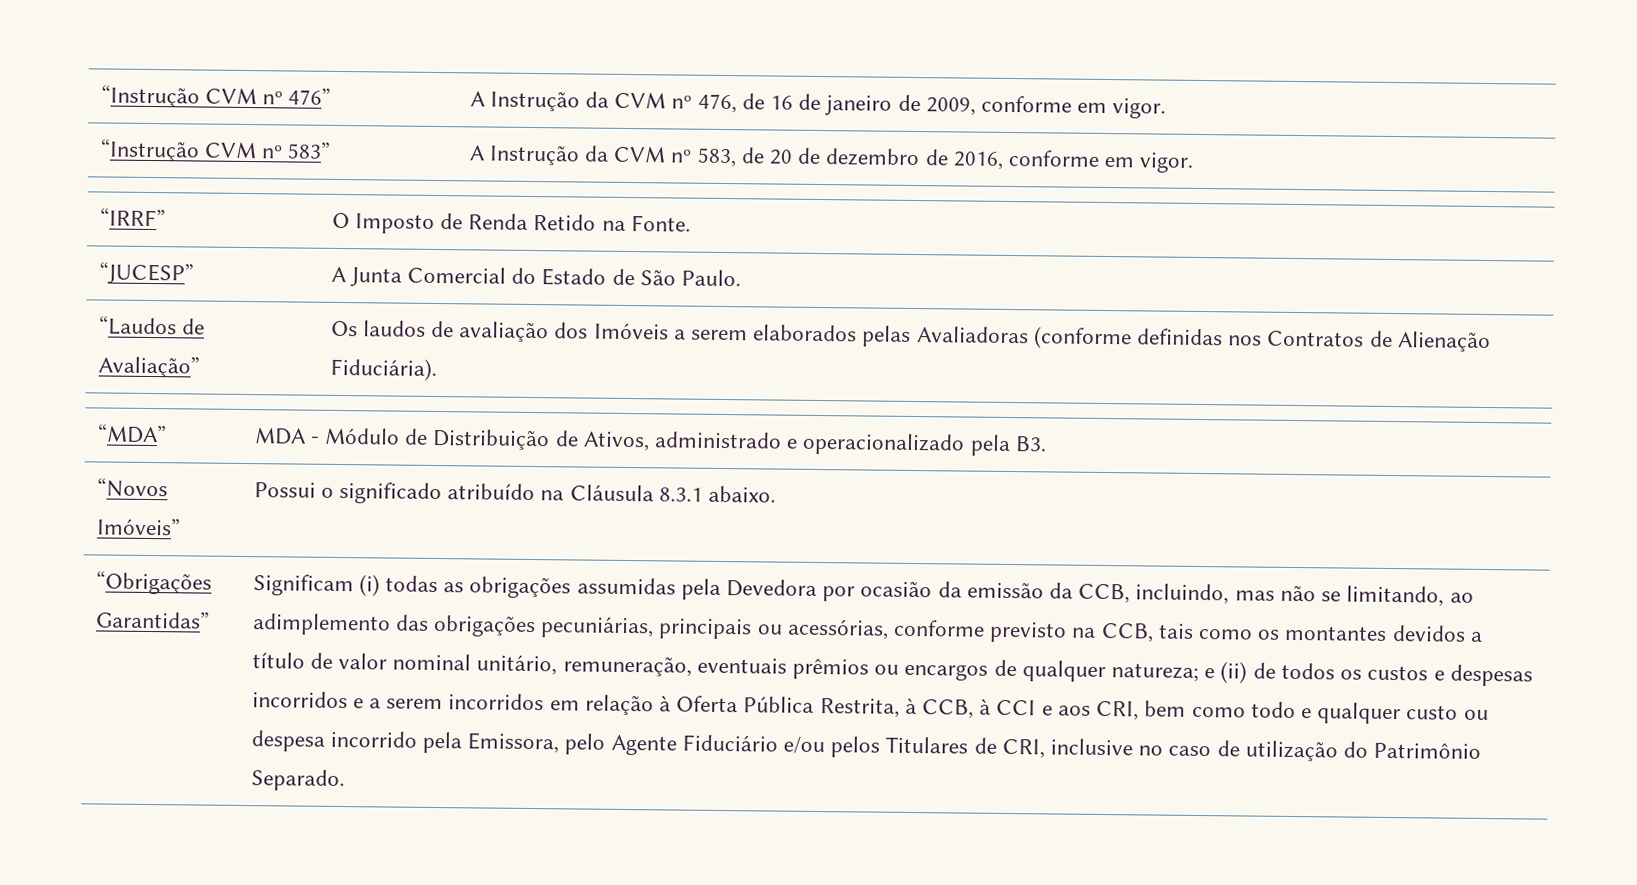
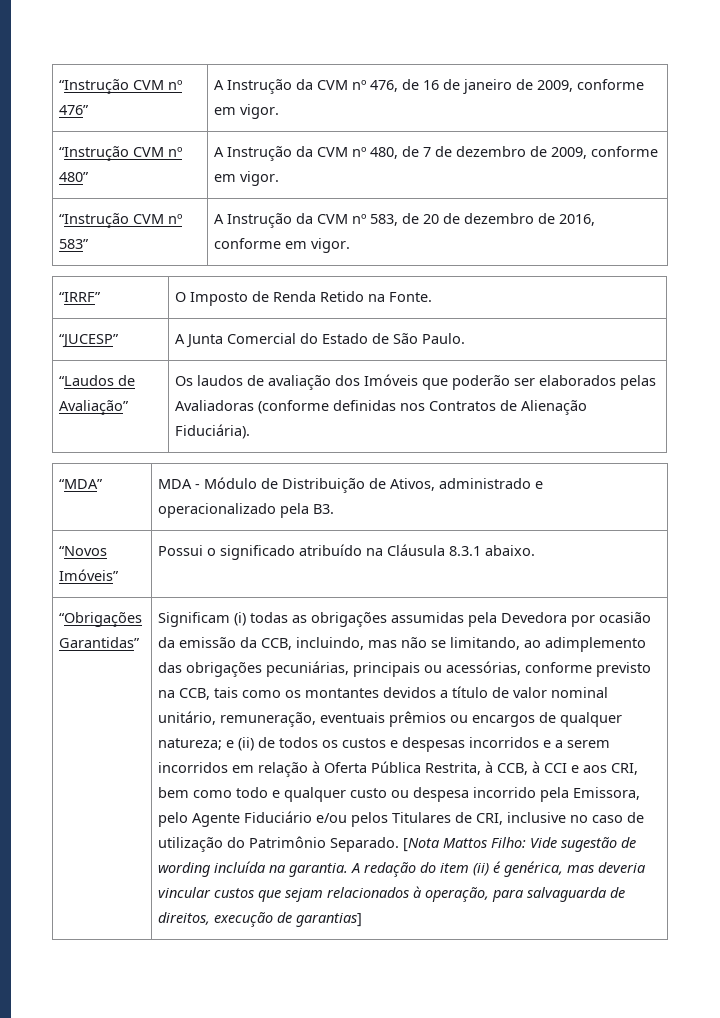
(1167, 108) none -> [58,146,182,161] [58,172,89,182] [213,146,658,161] [213,171,279,186] // “Instrução CVM nº 480” | A Instrução da CVM nº 480, de 7 de dezembro de 2009, conforme em vigor.
[673,329,748,341] a serem -> [421,375,535,390] que poderão ser
(345, 780) none -> [402,837,636,852] [157,861,645,877] [157,886,625,902] [157,912,362,927] [Nota Mattos Filho: Vide sugestão de wording incluída na garantia. A redação do item (ii) é genérica, mas deveria vincular custos que sejam relacionados à operação, para salvaguarda de direitos, execução de garantias]

